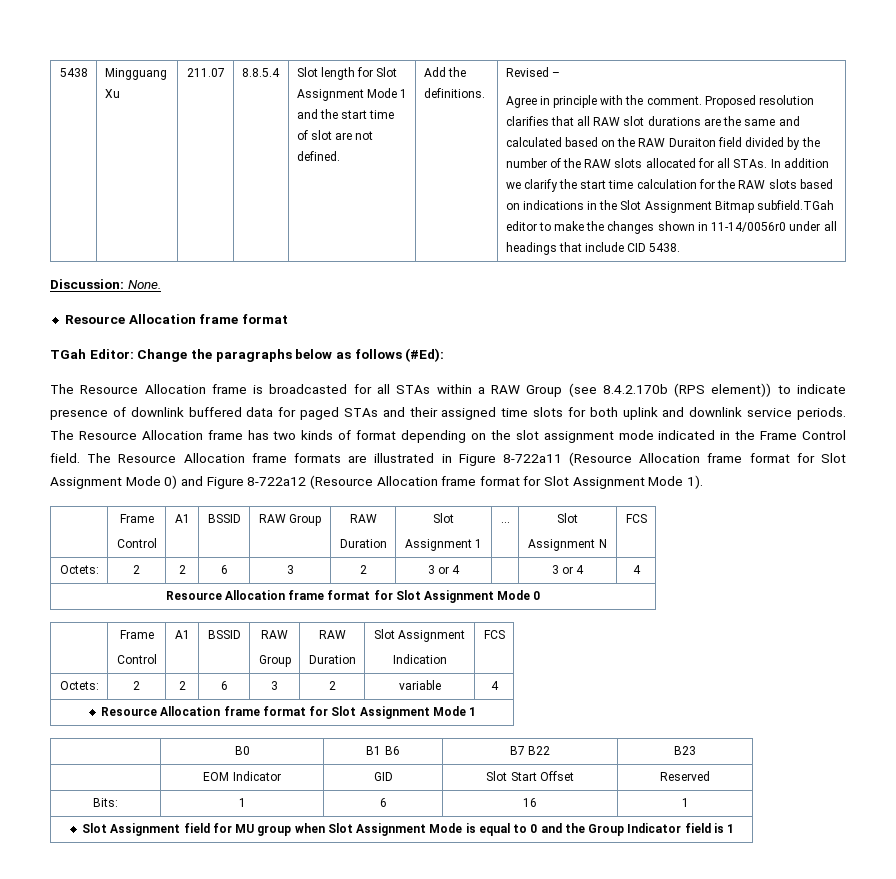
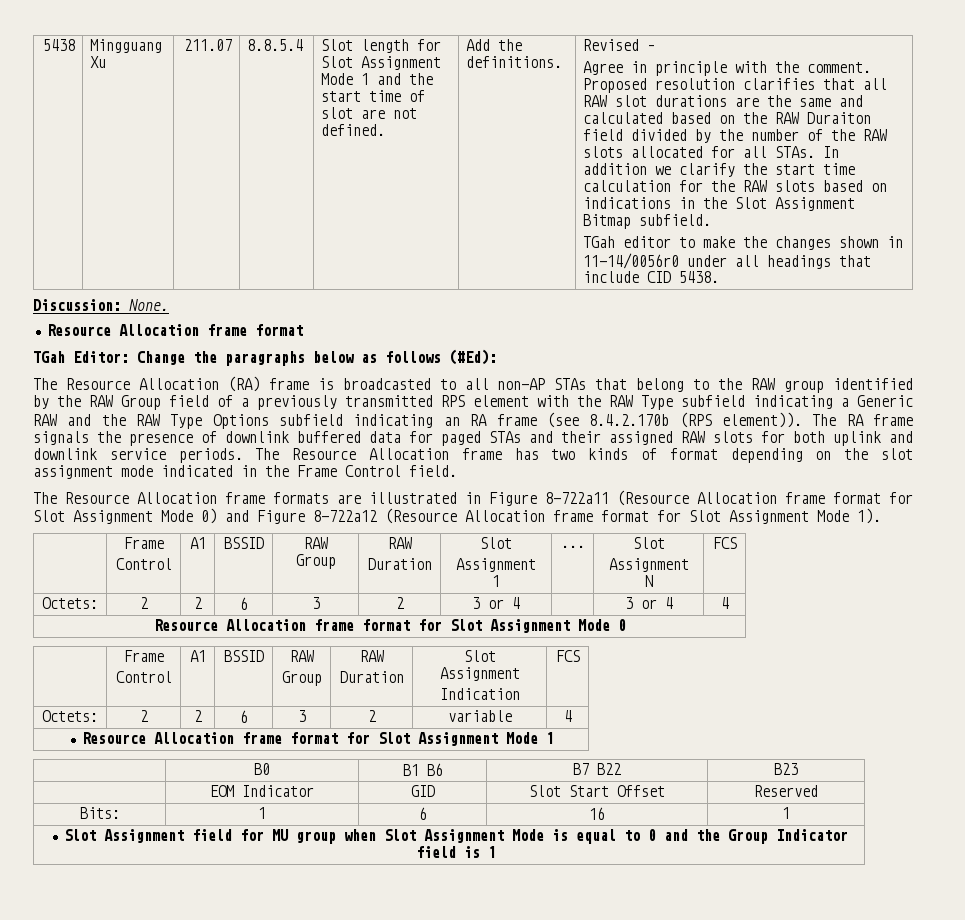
[757,200,835,210] subfield.TGah -> [639,214,712,226] [583,236,616,248] subfield. // TGah
(206, 389) none -> [227,376,260,392] (RA)
[353,383,847,397] for all STAs within a RAW Group (see 8.4.2.170b (RPS element)) to indicate -> [439,378,914,393] [33,395,913,410] [33,412,914,429] [33,431,121,445] to all non-AP STAs that belong to the RAW group identified by the RAW Group field of a previously transmitted RPS element with the RAW Type subfield indicating a Generic RAW and the RAW Type Options subfield indicating an RA frame (see 8.4.2.170b (RPS element)). The RA frame signals the
[501,408,529,417] time -> [681,431,705,443] RAW
(80, 458) none -> (457, 471) //

